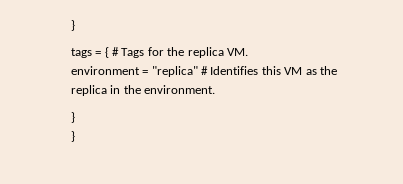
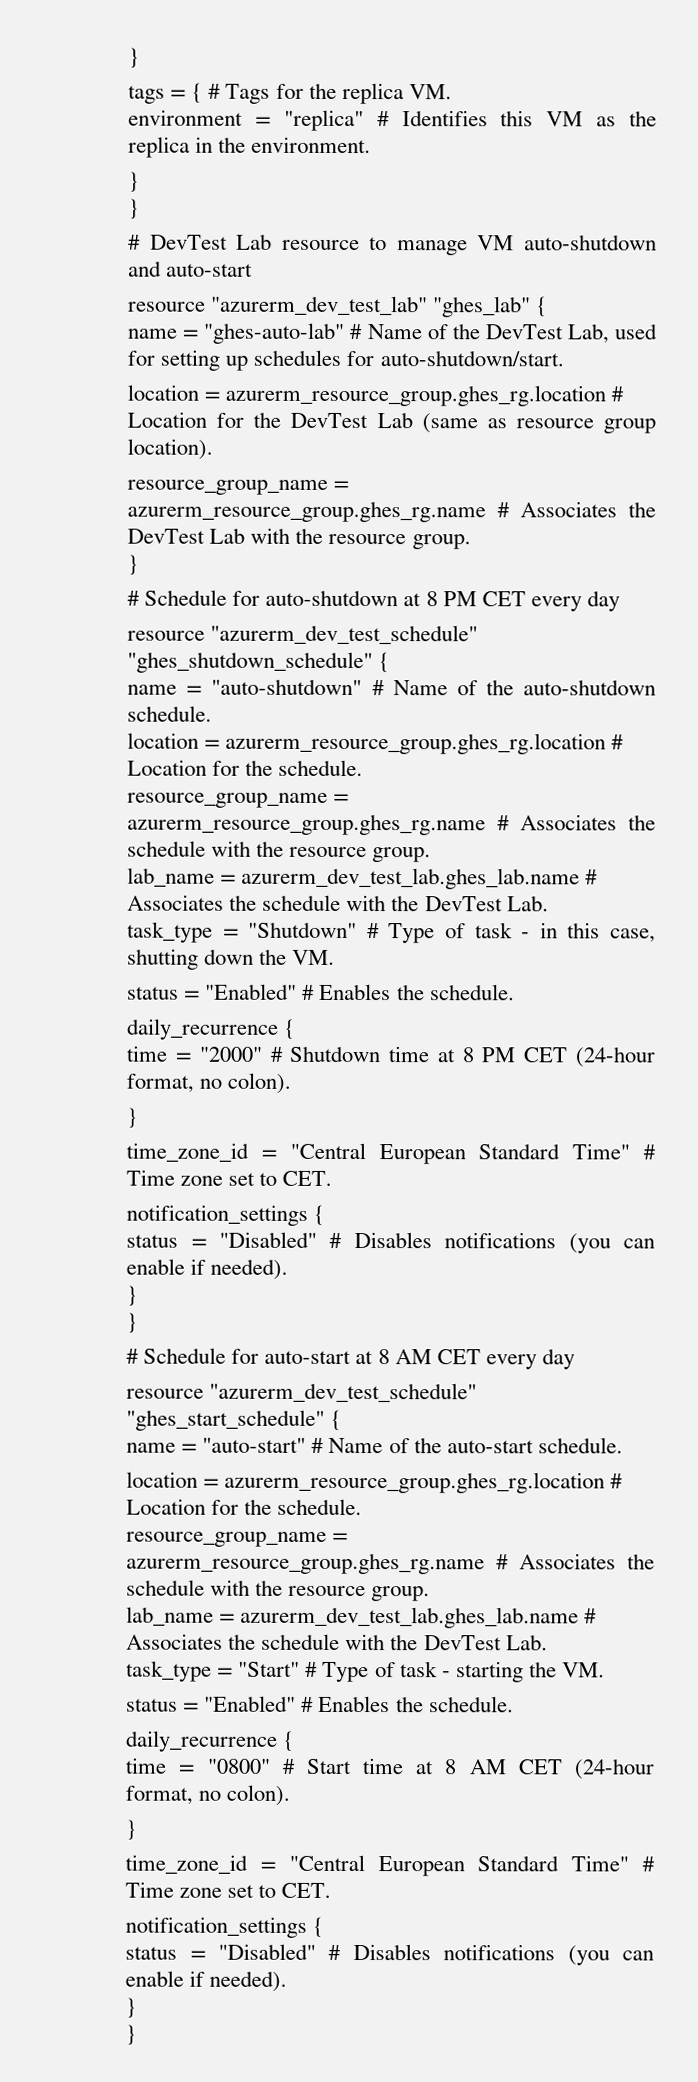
(75, 136) none -> [128,233,657,256] [128,260,254,277] [128,295,549,318] [127,322,658,344] [127,349,564,371] [127,384,625,407] [127,411,656,434] [127,438,214,460] [127,479,350,495] [127,500,656,523] [127,527,471,550] [127,554,140,575] [127,589,620,612] [127,624,479,645] [127,651,391,674] [127,678,656,696] [127,705,213,722] [127,732,625,755] [127,759,364,777] [127,792,350,808] [127,813,656,836] [127,840,432,863] [127,867,599,890] [127,894,549,912] [127,921,656,944] [127,948,336,970] [127,983,515,1001] [127,1018,297,1040] [126,1045,655,1068] [126,1072,292,1094] [126,1107,139,1128] [126,1142,656,1165] [126,1169,333,1186] [126,1204,326,1226] [126,1231,655,1254] [126,1258,289,1280] [126,1285,139,1306] [126,1312,139,1333] [126,1347,575,1370] [126,1382,478,1403] [126,1409,343,1431] [126,1437,623,1454] [126,1471,624,1494] [126,1498,363,1516] [126,1531,349,1547] [126,1552,655,1575] [126,1579,431,1602] [126,1606,598,1629] [126,1633,548,1651] [126,1660,605,1683] [126,1695,514,1713] [126,1730,296,1752] [125,1757,654,1780] [125,1784,291,1806] [125,1819,138,1840] [125,1854,655,1877] [125,1881,332,1898] [125,1916,325,1938] [125,1943,654,1966] [125,1970,288,1992] [125,1997,138,2018] [125,2024,138,2045] // # DevTest Lab resource to manage VM auto-shutdown and auto-start // resource "azurerm_dev_test_lab" "ghes_lab" { // name = "ghes-auto-lab" # Name of the DevTest Lab, used for setting up schedules for auto-shutdown/start. // location = azurerm_resource_group.ghes_rg.location # Location for the DevTest Lab (same as resource group location). // resource_group_name = azurerm_resource_group.ghes_rg.name # Associates the DevTest Lab with the resource group. // } // # Schedule for auto-shutdown at 8 PM CET every day // resource "azurerm_dev_test_schedule" "ghes_shutdown_schedule" { // name = "auto-shutdown" # Name of the auto-shutdown schedule. // location = azurerm_resource_group.ghes_rg.location # Location for the schedule. // resource_group_name = azurerm_resource_group.ghes_rg.name # Associates the schedule with the resource group. // lab_name = azurerm_dev_test_lab.ghes_lab.name # Associates the schedule with the DevTest Lab. // task_type = "Shutdown" # Type of task - in this case, shutting down the VM. // status = "Enabled" # Enables the schedule. // daily_recurrence { // time = "2000" # Shutdown time at 8 PM CET (24-hour format, no colon). // } // time_zone_id = "Central European Standard Time" # Time zone set to CET. // notification_settings { // status = "Disabled" # Disables notifications (you can enable if needed). // } // } // # Schedule for auto-start at 8 AM CET every day // resource "azurerm_dev_test_schedule" "ghes_start_schedule" { // name = "auto-start" # Name of the auto-start schedule. // location = azurerm_resource_group.ghes_rg.location # Location for the schedule. // resource_group_name = azurerm_resource_group.ghes_rg.name # Associates the schedule with the resource group. // lab_name = azurerm_dev_test_lab.ghes_lab.name # Associates the schedule with the DevTest Lab. // task_type = "Start" # Type of task - starting the VM. // status = "Enabled" # Enables the schedule. // daily_recurrence { // time = "0800" # Start time at 8 AM CET (24-hour format, no colon). // } // time_zone_id = "Central European Standard Time" # Time zone set to CET. // notification_settings { // status = "Disabled" # Disables notifications (you can enable if needed). // } // }

